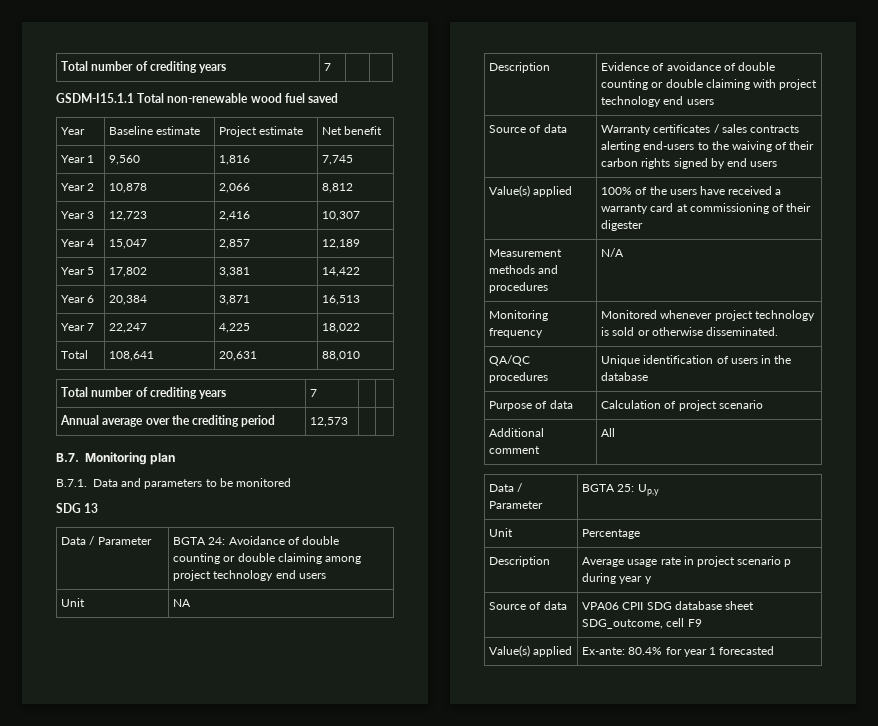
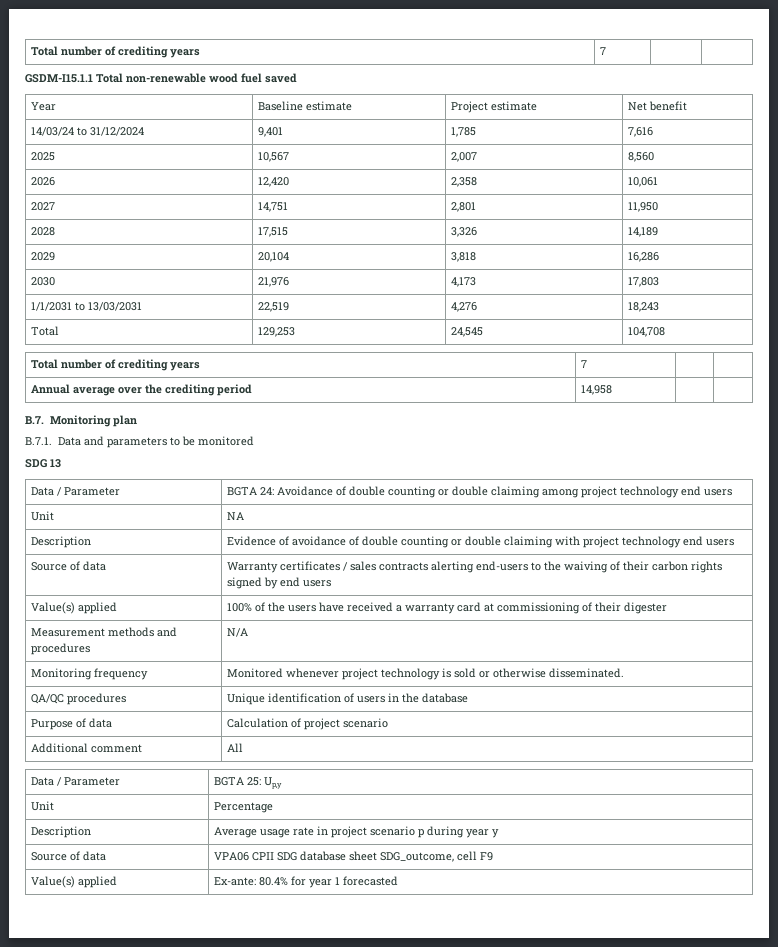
[61,155,95,163] [109,155,141,165] [219,155,251,165] [322,155,354,165] [61,183,95,191] [109,183,148,193] [219,183,251,193] [322,183,354,193] [61,211,95,219] [109,211,148,221] [219,211,251,221] [322,211,361,221] [61,239,95,247] [109,239,148,249] [219,239,251,249] [322,239,361,249] [61,267,95,275] [109,267,148,277] [219,267,251,277] [322,267,361,277] [61,295,95,303] [109,295,148,305] [219,295,251,305] [322,295,361,305] [61,323,95,331] [109,323,148,333] [219,323,251,333] [322,323,361,333] [61,350,89,359] [109,351,155,361] [219,351,258,361] [322,351,361,361] Year 1 | 9,560 | 1,816 | 7,745 // Year 2 | 10,878 | 2,066 | 8,812 // Year 3 | 12,723 | 2,416 | 10,307 // Year 4 | 15,047 | 2,857 | 12,189 // Year 5 | 17,802 | 3,381 | 14,422 // Year 6 | 20,384 | 3,871 | 16,513 // Year 7 | 22,247 | 4,225 | 18,022 // Total | 108,641 | 20,631 | 88,010 -> [30,127,144,136] [257,127,283,137] [450,127,476,137] [627,127,653,137] [30,152,55,161] [257,152,289,162] [450,152,477,162] [627,152,654,162] [30,177,55,186] [257,177,289,187] [450,177,477,187] [627,177,658,187] [30,202,55,211] [257,202,288,212] [450,202,476,212] [627,202,658,212] [30,227,55,236] [257,227,288,237] [450,227,477,237] [627,227,658,237] [30,252,55,261] [257,252,289,262] [450,252,476,262] [627,252,659,262] [30,277,55,286] [257,277,289,287] [450,277,476,287] [627,277,659,287] [30,302,142,311] [257,302,289,312] [450,302,477,312] [627,302,659,312] [30,326,59,336] [257,327,295,337] [450,327,483,337] [627,327,665,337] 14/03/24 to 31/12/2024 | 9,401 | 1,785 | 7,616 // 2025 | 10,567 | 2,007 | 8,560 // 2026 | 12,420 | 2,358 | 10,061 // 2027 | 14,751 | 2,801 | 11,950 // 2028 | 17,515 | 3,326 | 14,189 // 2029 | 20,104 | 3,818 | 16,286 // 2030 | 21,976 | 4,173 | 17,803 // 1/1/2031 to 13/03/2031 | 22,519 | 4,276 | 18,243 // Total | 129,253 | 24,545 | 104,708
[310,417,349,427] 12,573 -> [580,385,612,395] 14,958

